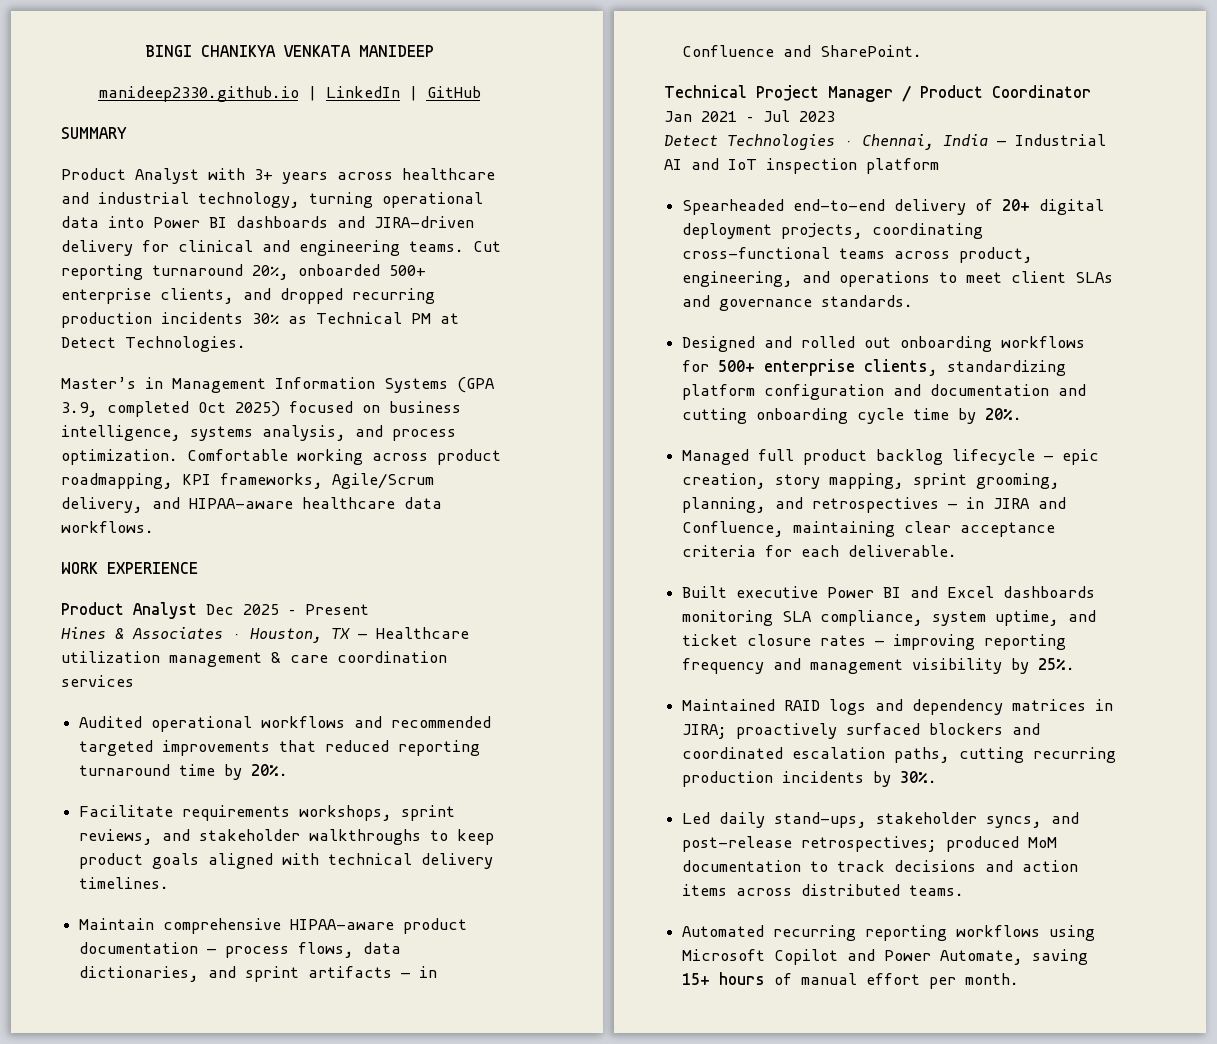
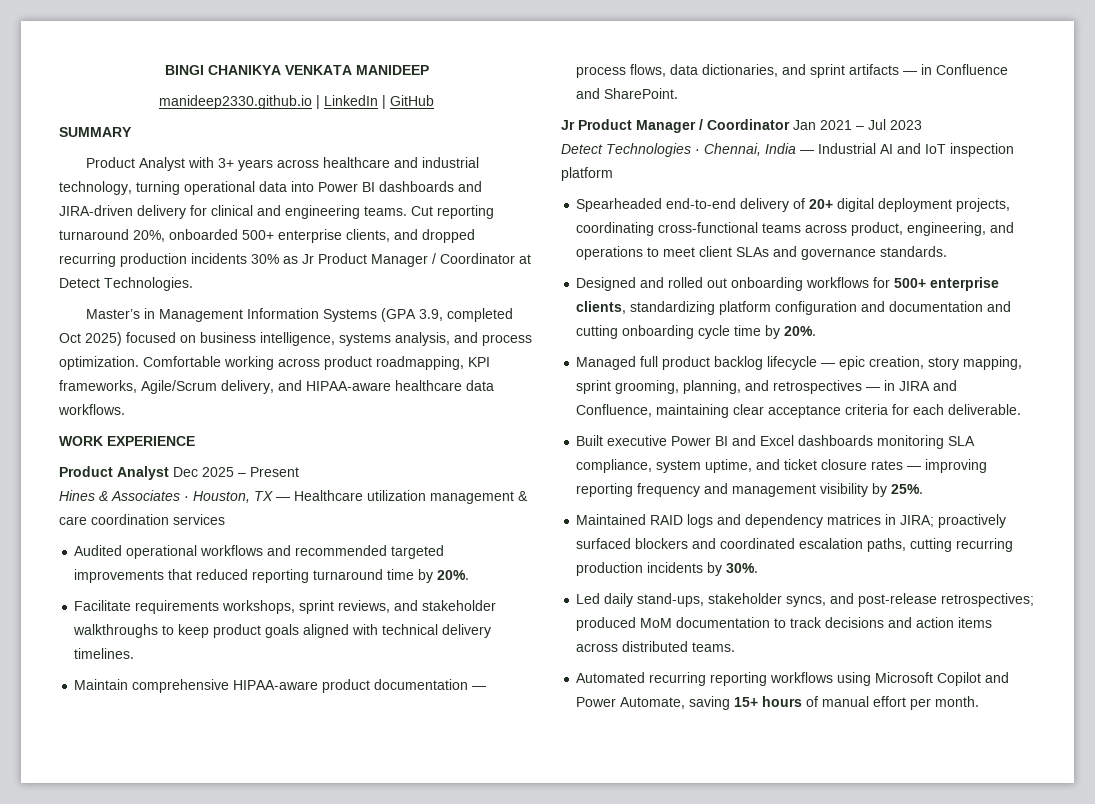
[316,312,431,324] Technical PM -> [302,253,515,267] Jr Product Manager / Coordinator
[664,85,983,102] Technical Project Manager / Product -> [561,119,703,133] Jr Product Manager /

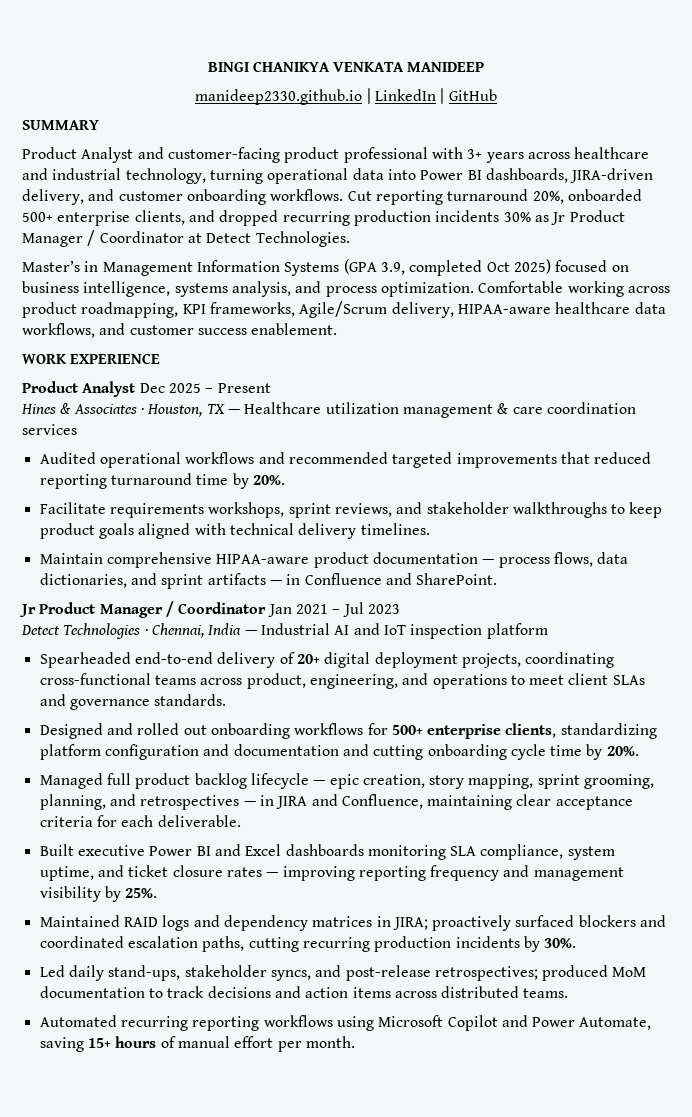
(185, 164) none -> [137,147,428,163] and customer-facing product professional
[379,181,482,192] [59,205,407,219] dashboards and JIRA-driven delivery for clinical and engineering teams. -> [485,168,654,183] [22,189,344,205] dashboards, JIRA-driven delivery, and customer onboarding workflows.
[278,380,302,391] and -> (454, 310) none
[58,404,125,415] workflows. -> [22,323,338,338] workflows, and customer success enablement.

